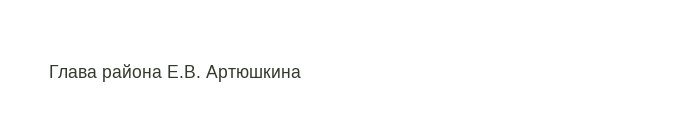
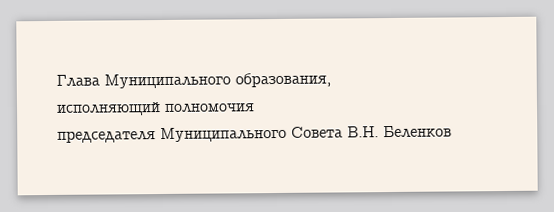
[102,64,301,82] района Е.В. Артюшкина -> [104,72,331,89] [56,102,255,116] [57,125,452,143] Муниципального образования, // исполняющий полномочия // председателя Муниципального Совета В.Н. Беленков

